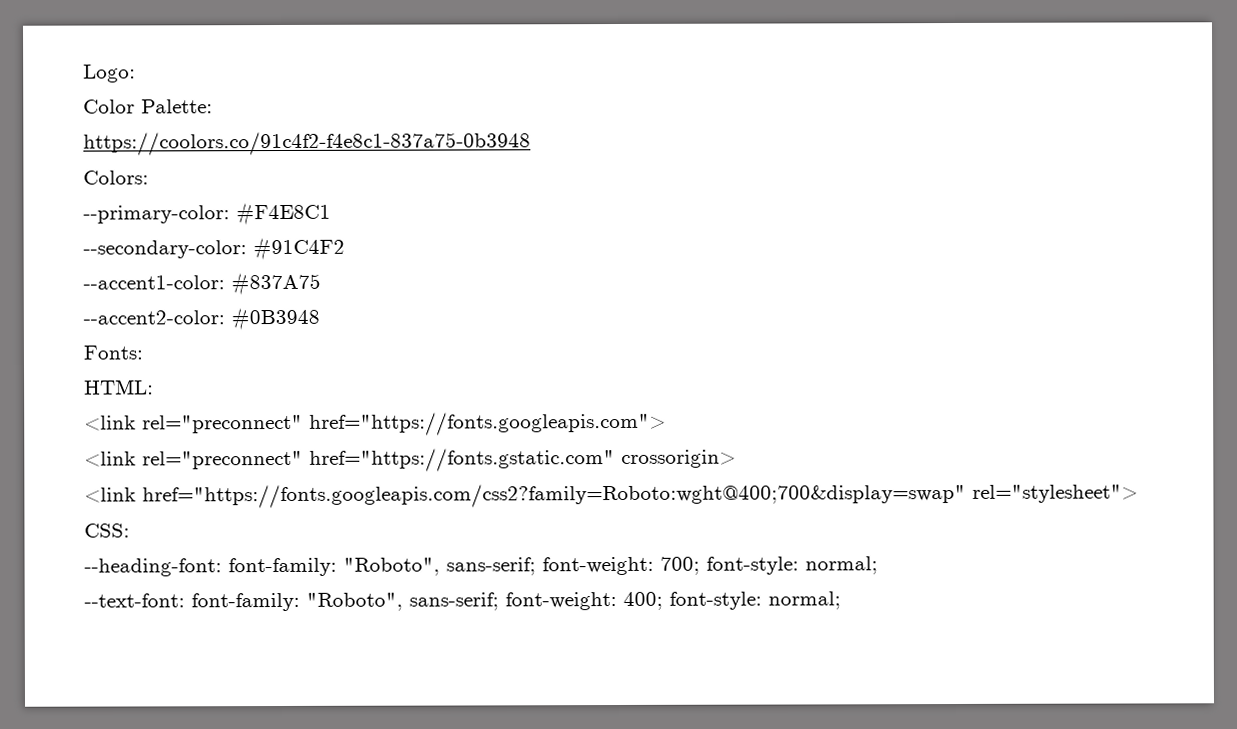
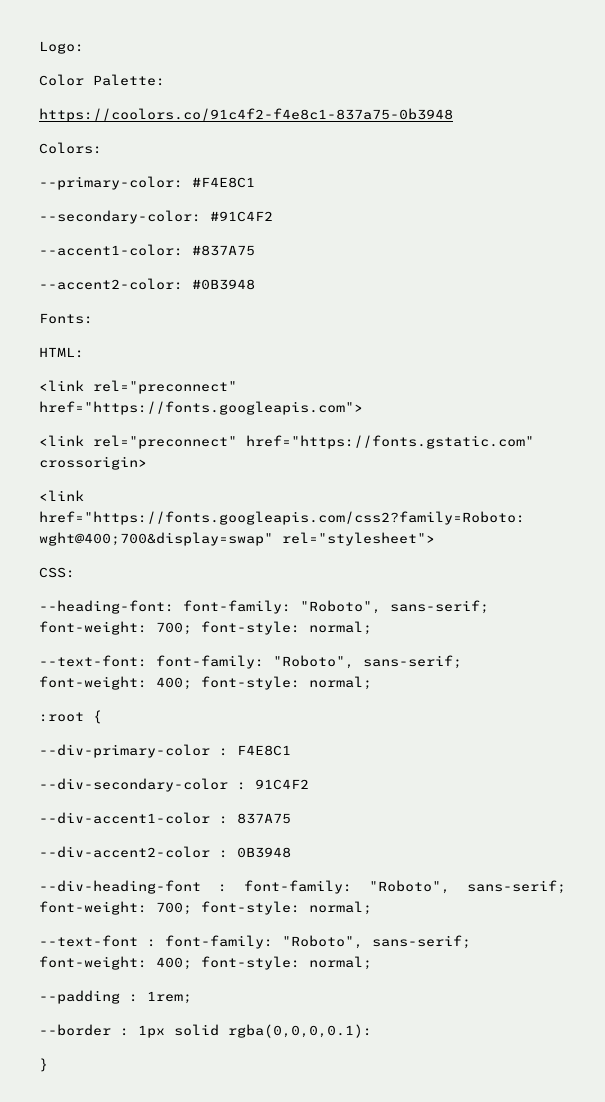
(841, 600) none -> [39,710,102,724] [39,744,291,758] [39,778,309,792] [39,812,291,824] [39,846,291,858] [39,880,566,894] [39,901,372,915] [39,935,471,949] [39,956,372,970] [39,990,192,1004] [39,1024,372,1038] [39,1058,48,1072] // :root { // --div-primary-color : F4E8C1 // --div-secondary-color : 91C4F2 // --div-accent1-color : 837A75 // --div-accent2-color : 0B3948 // --div-heading-font : font-family: "Roboto", sans-serif; font-weight: 700; font-style: normal; // --text-font : font-family: "Roboto", sans-serif; font-weight: 400; font-style: normal; // --padding : 1rem; // --border : 1px solid rgba(0,0,0,0.1): // }

